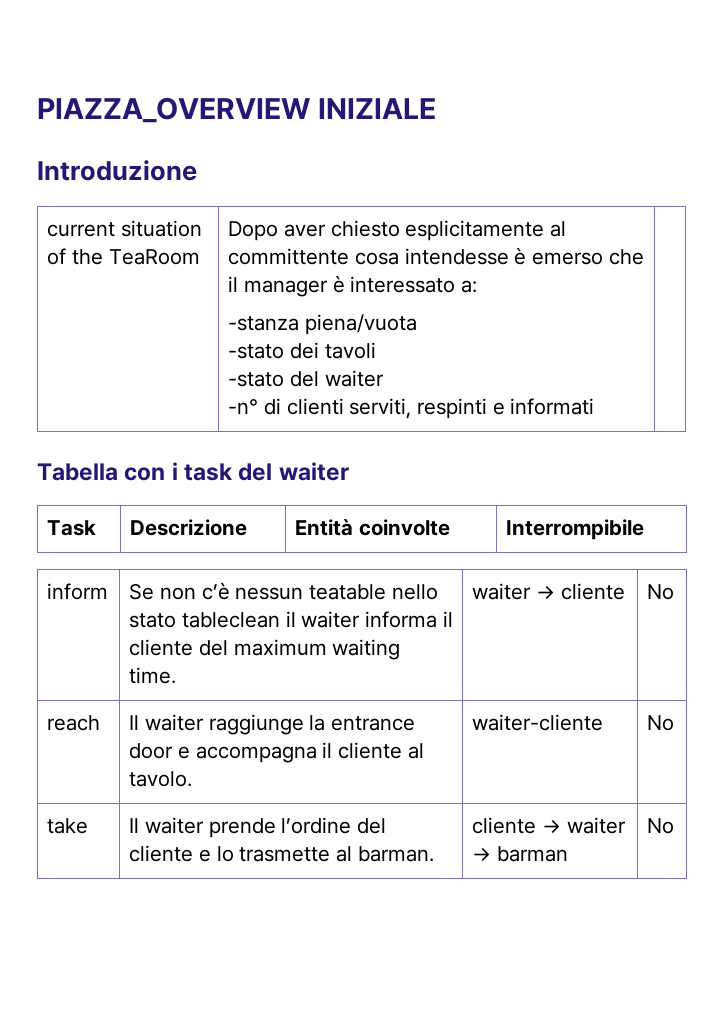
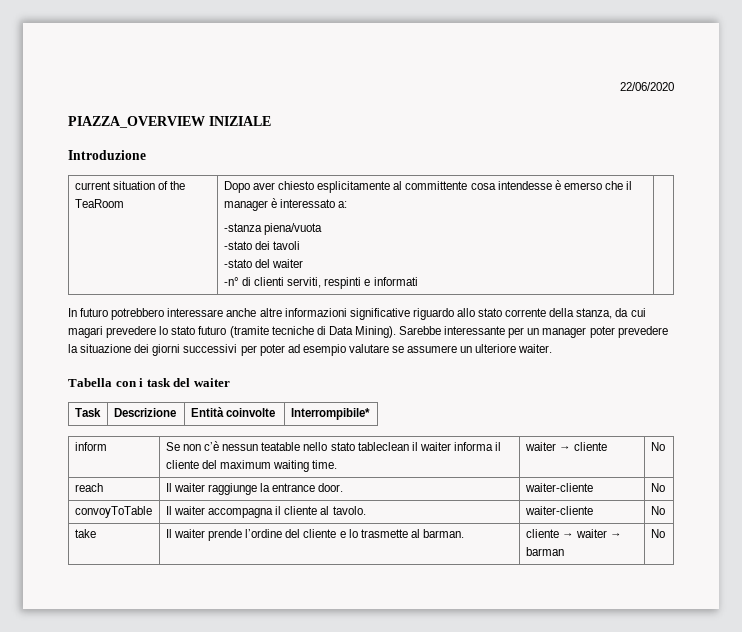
(37, 110) none -> [620,82,674,91] 22/06/2020 //
(595, 406) none -> [68,308,646,320] [68,326,668,338] [68,344,553,356] // In futuro potrebbero interessare anche altre informazioni significative riguardo allo stato corrente della stanza, da cui magari prevedere lo stato futuro (tramite tecniche di Data Mining). Sarebbe interessante per un manager poter prevedere la situazione dei giorni successivi per poter ad esempio valutare se assumere un ulteriore waiter.
[506,519,645,540] Interrompibile -> [290,408,370,420] Interrompibile*
[129,743,190,759] door e -> [318,483,344,492] [524,483,593,492] [650,483,665,492] [74,506,152,518] [165,506,206,515] door. | waiter-cliente | No // convoyToTable | Il waiter

